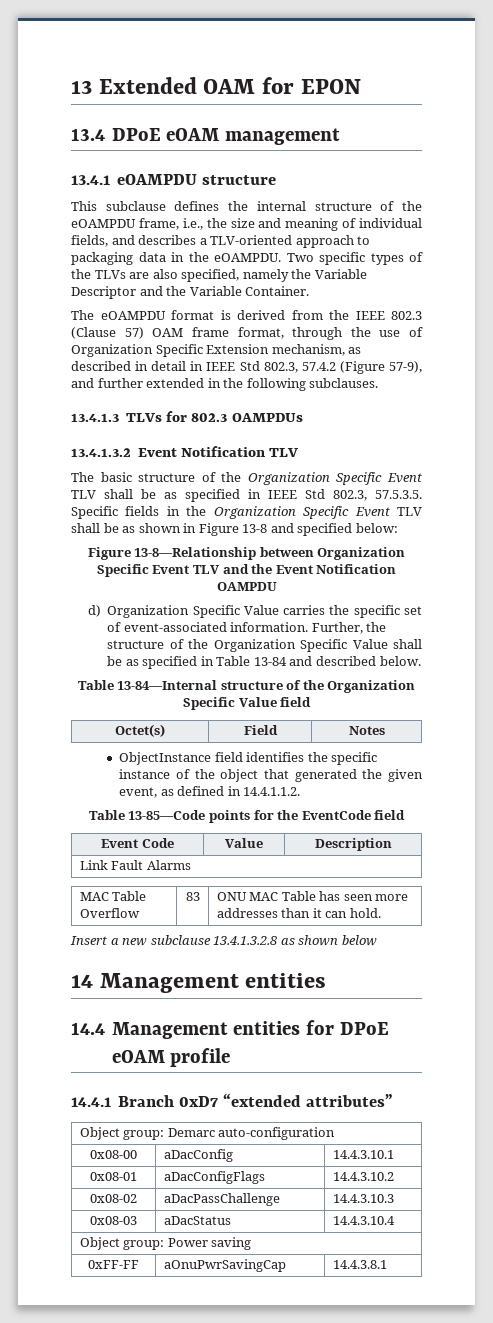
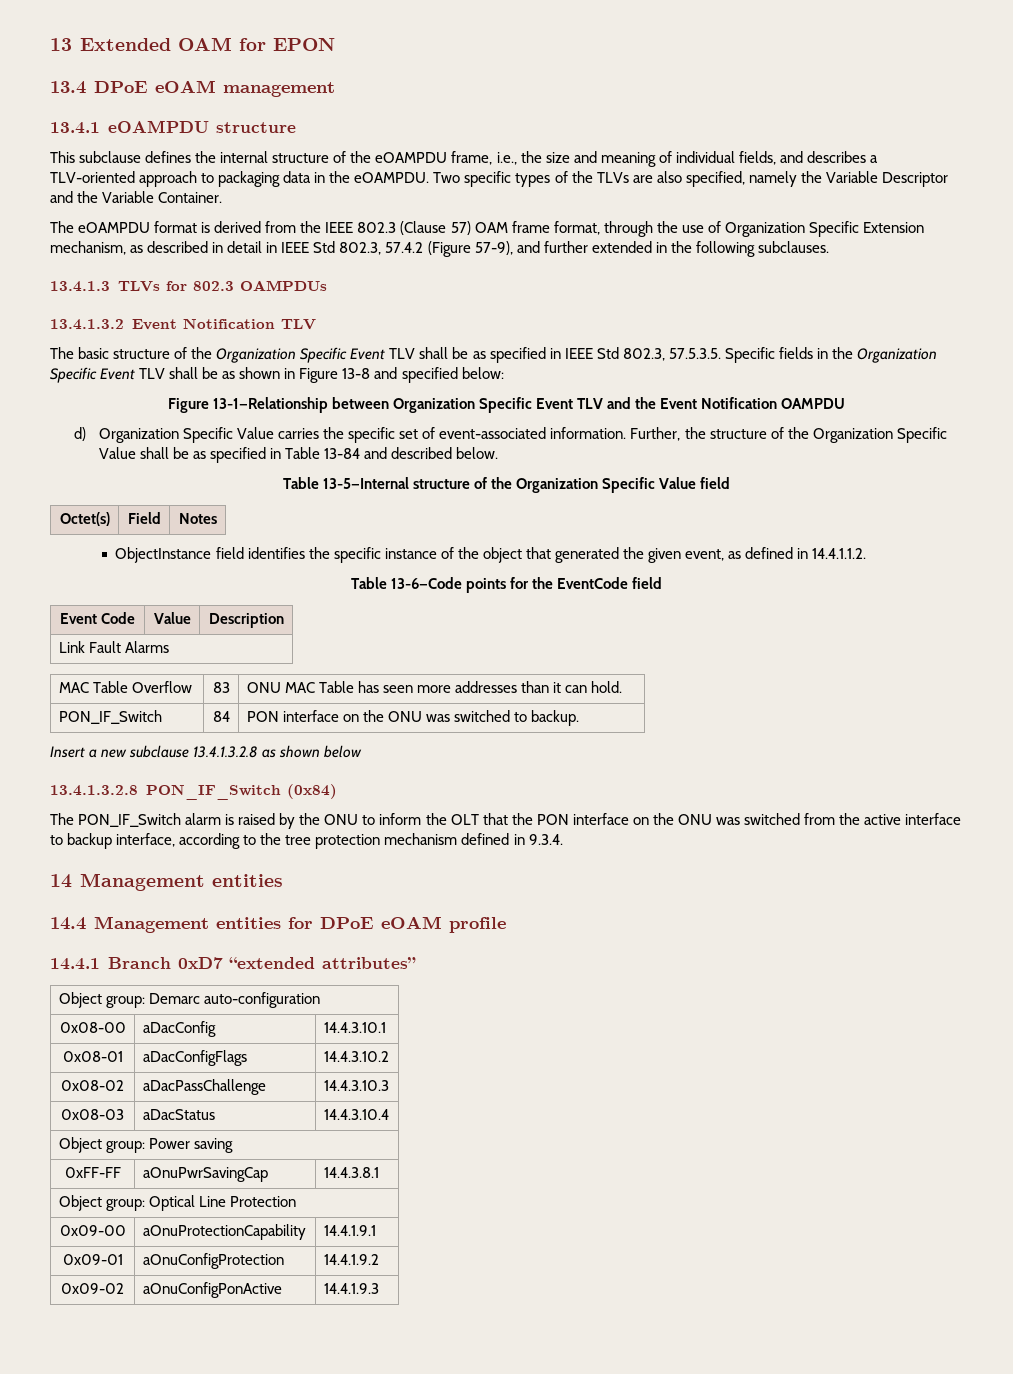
[134,547,257,560] 13-8—Relationship -> [212,397,328,413] 13-1—Relationship
[117,680,218,690] 13-84—Internal -> [322,477,409,489] 13-5—Internal
[128,810,206,820] 13-85—Code -> [390,577,462,589] 13-6—Code
(381, 913) none -> [58,710,162,724] [212,711,230,722] [246,710,579,726] // PON_IF_Switch | 84 | PON interface on the ONU was switched to backup.
(377, 940) none -> [50,784,337,800] [50,813,962,829] [50,833,563,849] // 13.4.1.3.2.8 PON_IF_Switch (0x84) // The PON_IF_Switch alarm is raised by the ONU to inform the OLT that the PON interface on the ONU was switched from the active interface to backup interface, according to the tree protection mechanism defined in 9.3.4.
(387, 1264) none -> [58,1195,296,1211] [59,1225,126,1236] [142,1224,306,1240] [323,1225,376,1236] [62,1254,123,1265] [142,1253,284,1269] [323,1254,379,1265] [61,1283,124,1294] [142,1282,282,1298] [323,1283,379,1294] // Object group: Optical Line Protection // 0x09-00 | aOnuProtectionCapability | 14.4.1.9.1 // 0x09-01 | aOnuConfigProtection | 14.4.1.9.2 // 0x09-02 | aOnuConfigPonActive | 14.4.1.9.3

